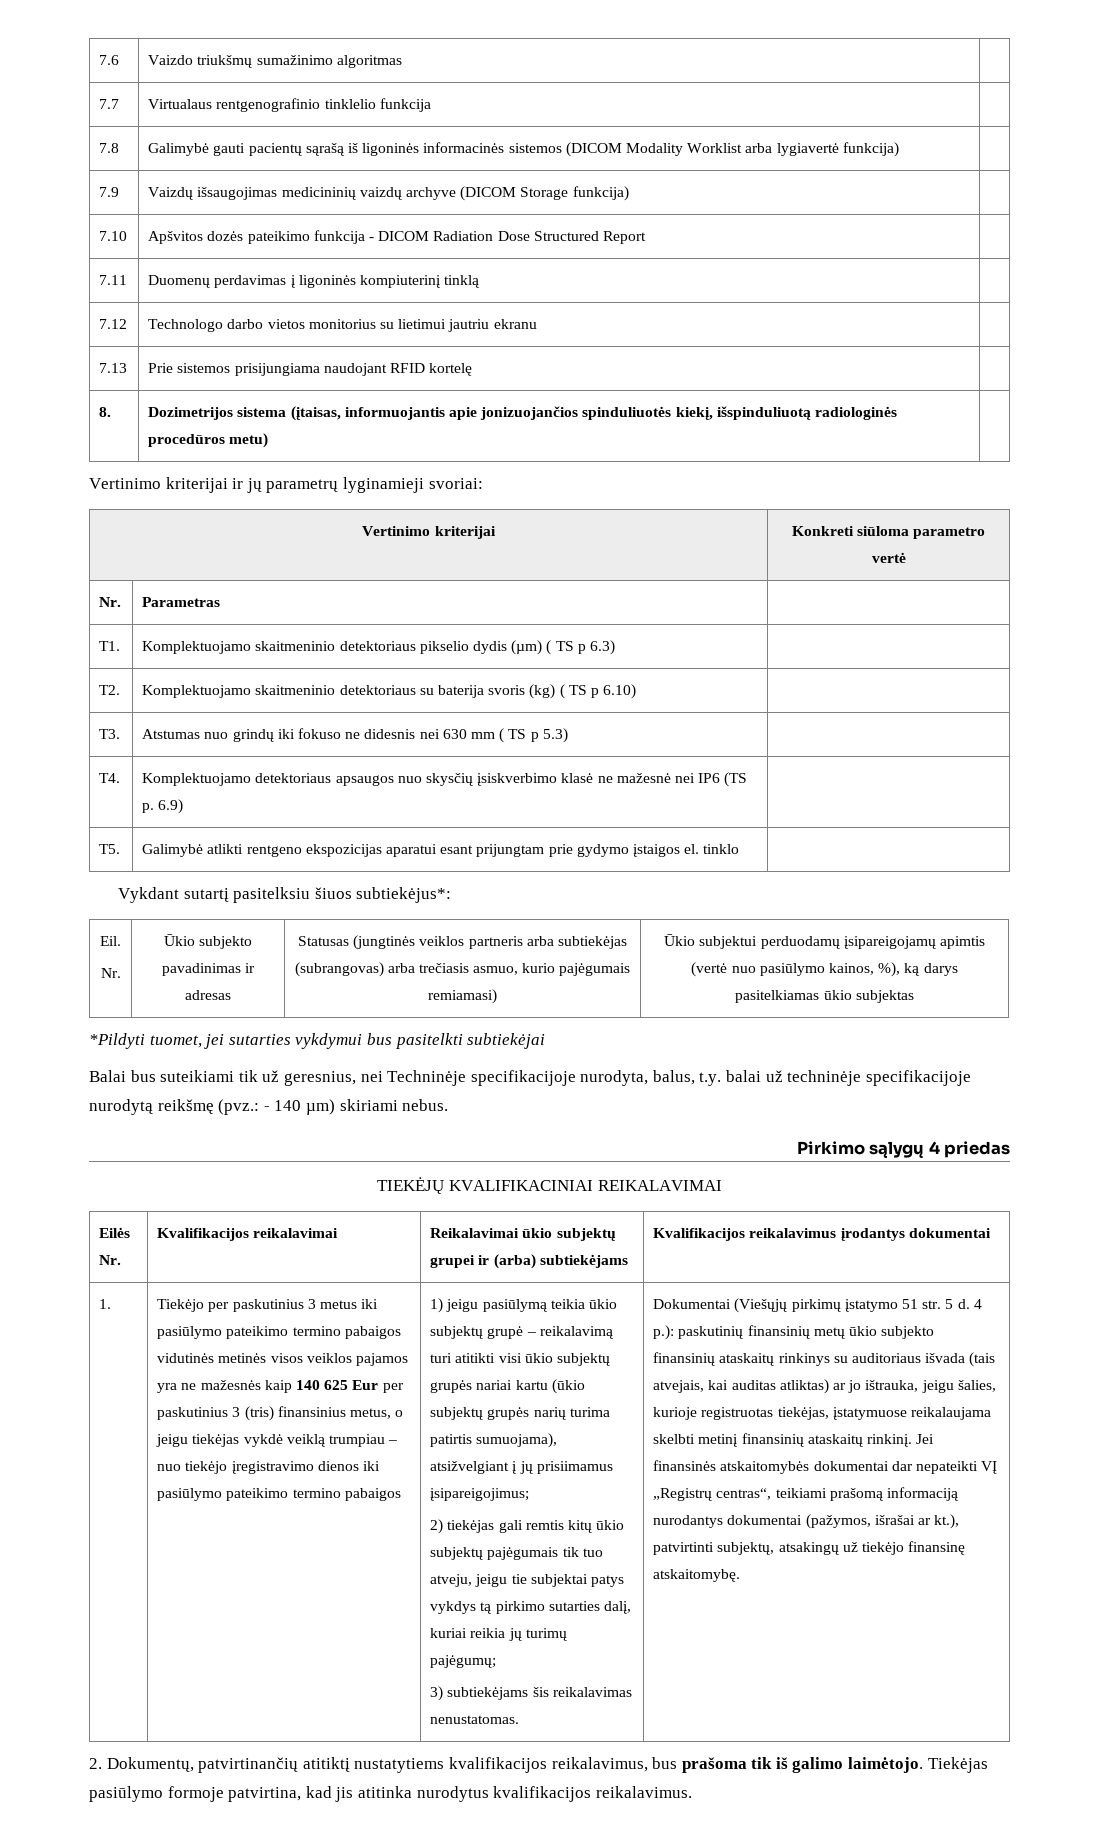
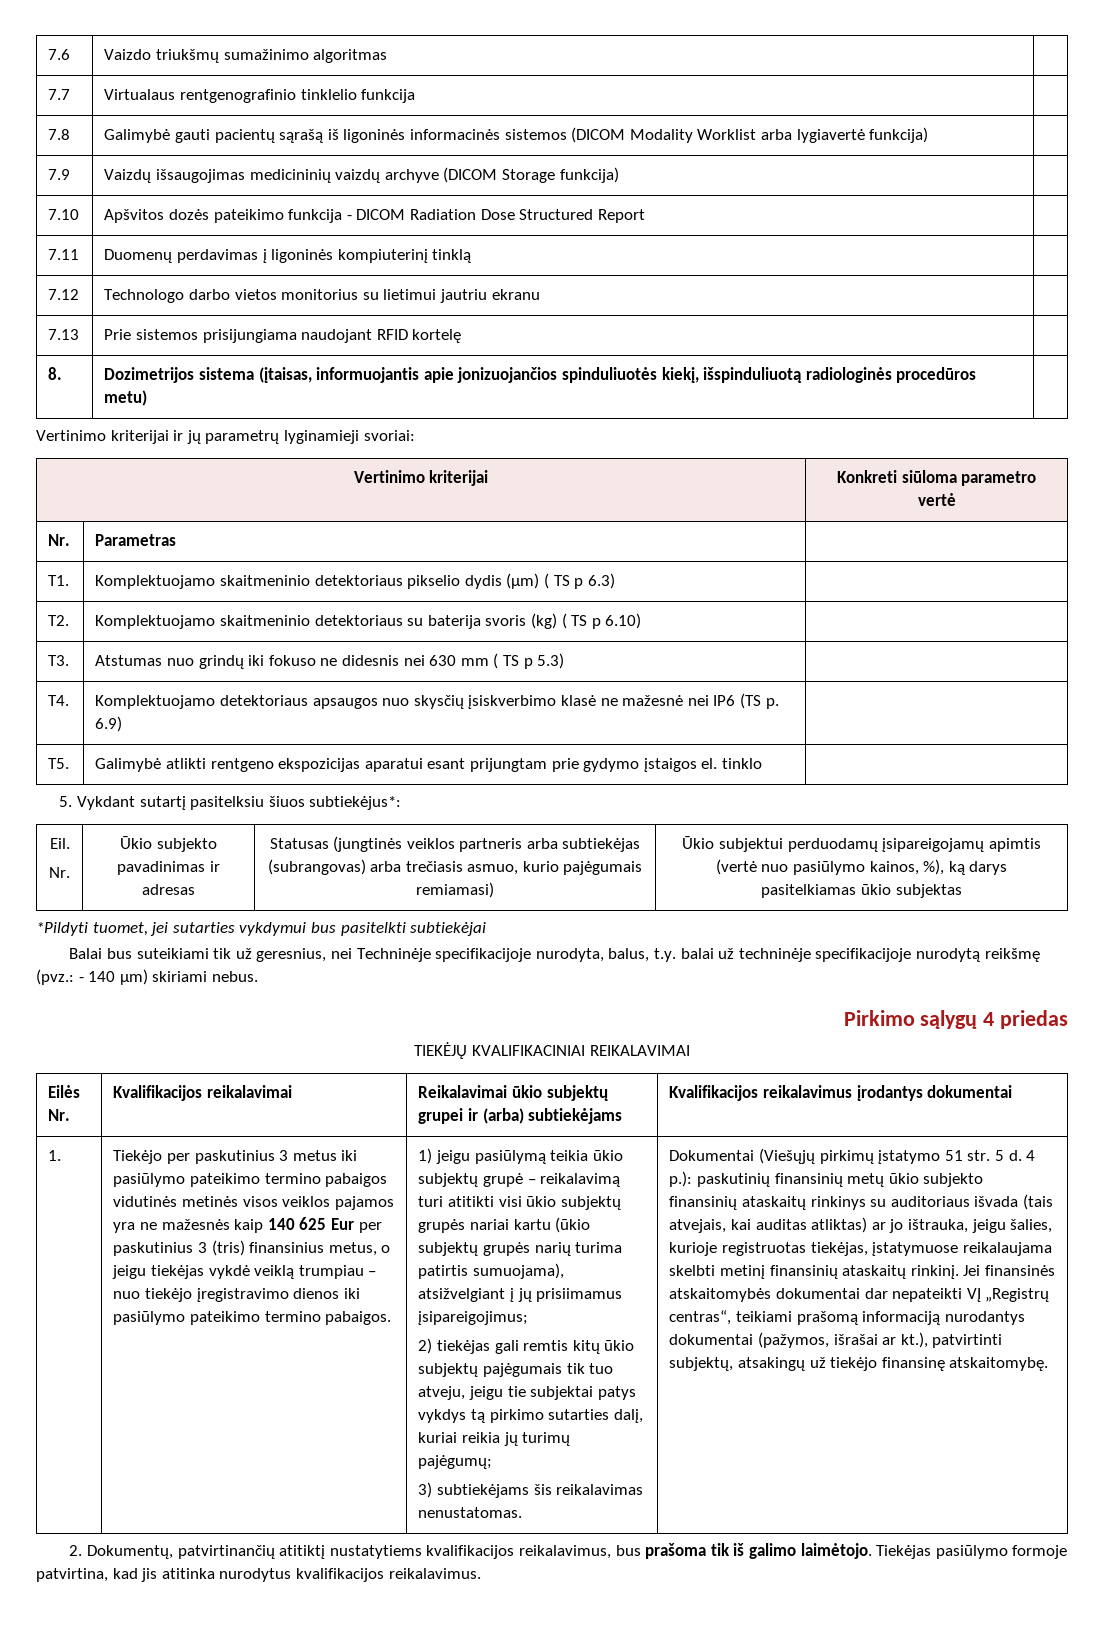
(740, 849) none -> [59,796,73,807] 5.
[344,1488,401,1501] pabaigos -> [325,1311,392,1325] pabaigos.

